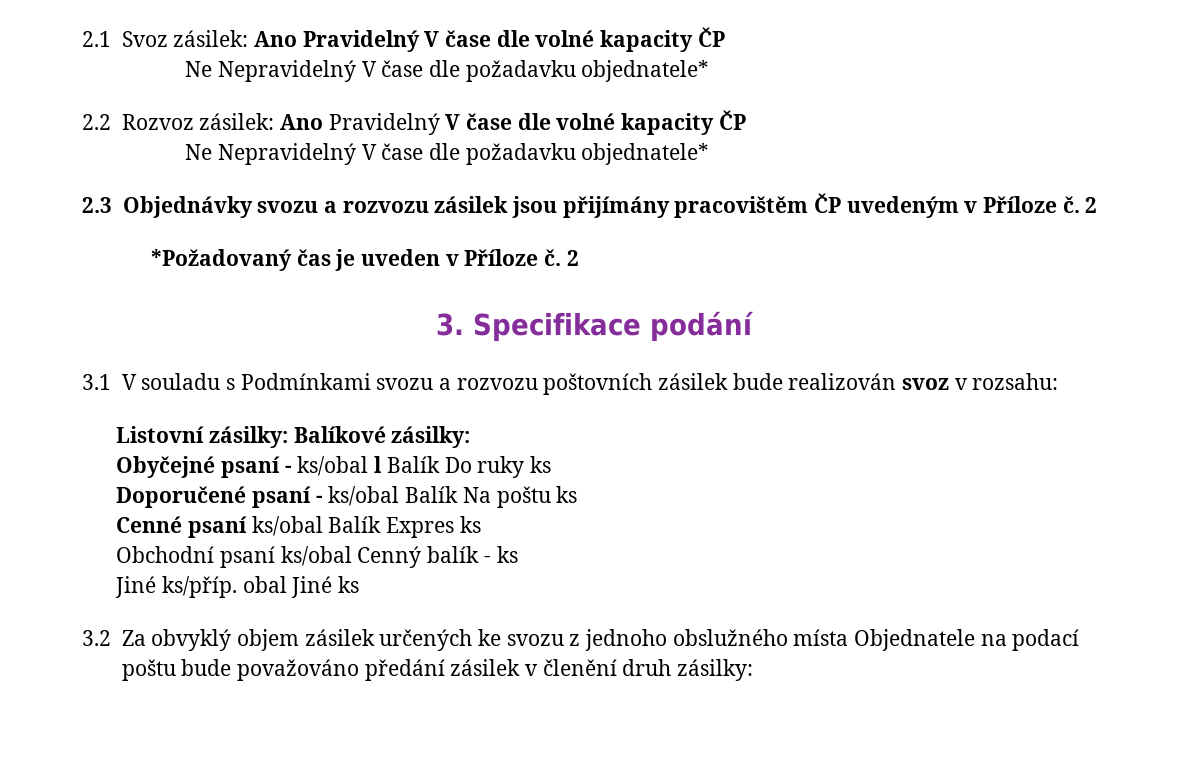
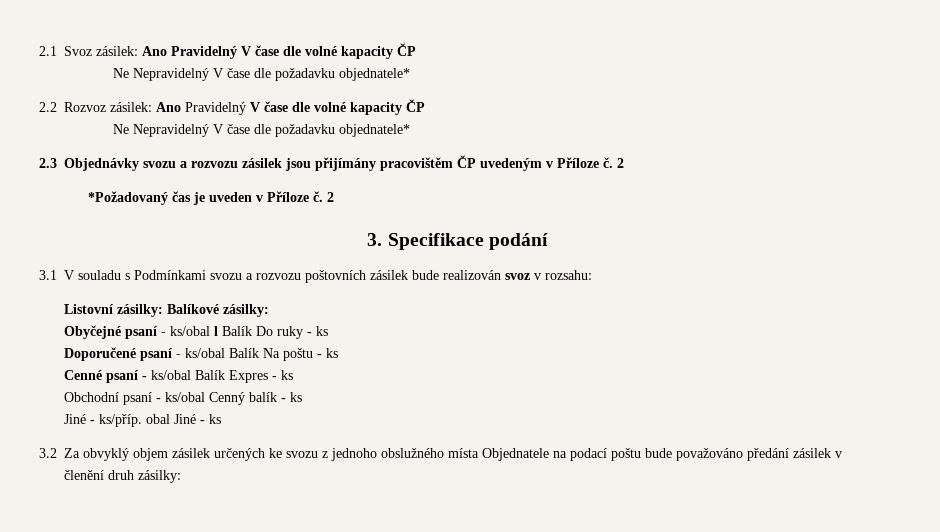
(525, 467) none -> [306,332,312,336] -
(551, 497) none -> [316,354,322,358] -
(248, 527) none -> [141,376,147,380] -
(455, 527) none -> [271,376,277,380] -
(276, 557) none -> [155,398,161,402] -
(157, 587) none -> [89,420,95,424] -
(333, 587) none -> [199,420,205,424] -

